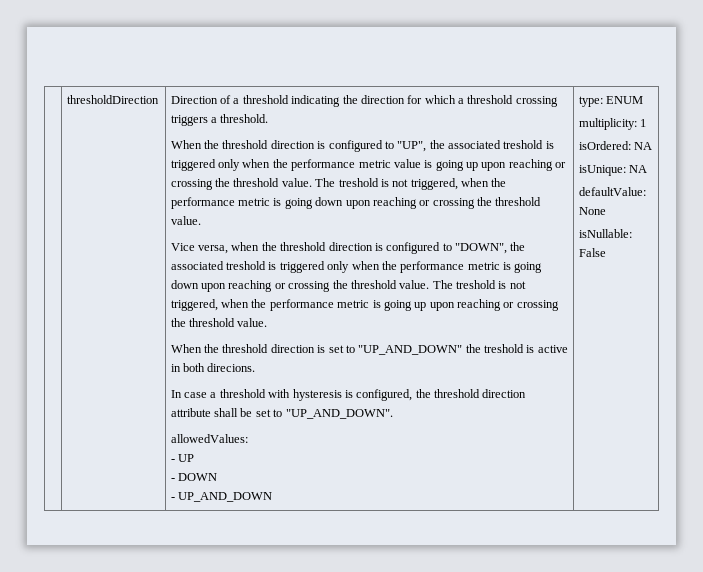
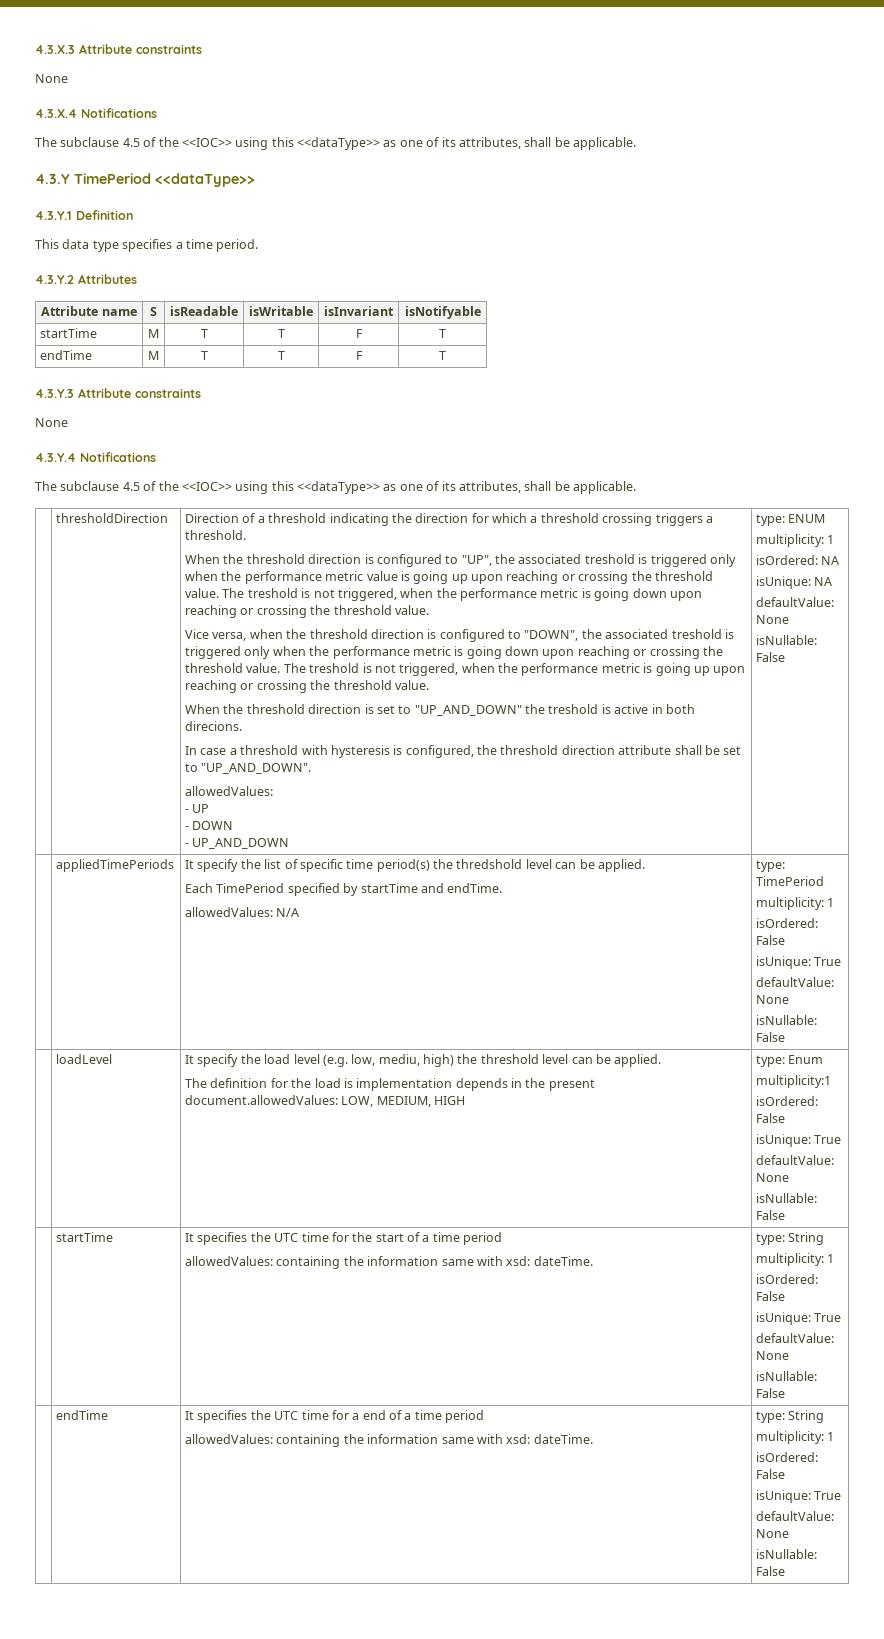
(66, 99) none -> [35,44,202,54] [35,74,68,83] [35,108,157,118] [35,137,636,150] [35,173,255,187] [35,210,133,220] [35,239,259,252] [35,274,137,284] [41,306,137,316] [150,307,157,316] [170,306,238,316] [249,306,313,316] [324,306,394,316] [404,306,481,319] [40,328,98,338] [148,329,159,338] [200,329,208,338] [277,329,285,338] [355,329,363,338] [439,329,446,338] [40,350,93,360] [148,351,159,360] [200,351,208,360] [277,351,285,360] [355,351,363,360] [439,351,446,360] [35,388,201,398] [35,418,68,427] [35,452,156,462] [35,481,636,494] 4.3.X.3 Attribute constraints // None // 4.3.X.4 Notifications // The subclause 4.5 of the <<IOC>> using this <<dataType>> as one of its attributes, shall be applicable. // 4.3.Y TimePeriod <<dataType>> // 4.3.Y.1 Definition // This data type specifies a time period. // 4.3.Y.2 Attributes // Attribute name | S | isReadable | isWritable | isInvariant | isNotifyable // startTime | M | T | T | F | T // endTime | M | T | T | F | T // 4.3.Y.3 Attribute constraints // None // 4.3.Y.4 Notifications // The subclause 4.5 of the <<IOC>> using this <<dataType>> as one of its attributes, shall be applicable. //
(606, 252) none -> [56,859,175,872] [185,859,645,872] [185,883,503,896] [185,907,300,917] [756,860,786,872] [756,876,825,886] [756,897,835,910] [756,918,819,928] [756,935,786,945] [756,956,842,969] [756,977,835,987] [756,995,790,1004] [756,1015,818,1025] [756,1032,786,1042] [56,1054,113,1064] [185,1054,662,1067] [185,1078,595,1091] [185,1095,466,1107] [756,1055,824,1067] [756,1075,832,1088] [756,1096,819,1106] [756,1113,786,1123] [756,1134,842,1147] [756,1155,835,1165] [756,1173,790,1182] [756,1193,818,1203] [756,1210,786,1220] [56,1232,114,1242] [185,1232,503,1245] [185,1256,593,1269] [756,1232,825,1245] [756,1253,835,1266] [756,1274,819,1284] [756,1291,786,1301] [756,1312,842,1325] [756,1333,835,1343] [756,1351,790,1360] [756,1371,818,1381] [756,1388,786,1398] [56,1410,109,1420] [185,1410,485,1423] [185,1434,593,1447] [756,1410,825,1423] [756,1431,835,1444] [756,1452,819,1462] [756,1469,786,1479] [756,1490,842,1503] [756,1511,835,1521] [756,1529,790,1538] [756,1549,818,1559] [756,1566,786,1576] // | appliedTimePeriods | It specify the list of specific time period(s) the thredshold level can be applied. // Each TimePeriod specified by startTime and endTime. // allowedValues: N/A | type: TimePeriod // multiplicity: 1 // isOrdered: False // isUnique: True // defaultValue: None // isNullable: False // | loadLevel | It specify the load level (e.g. low, mediu, high) the threshold level can be applied. // The definition for the load is implementation depends in the present document.allowedValues: LOW, MEDIUM, HIGH | type: Enum // multiplicity:1 // isOrdered: False // isUnique: True // defaultValue: None // isNullable: False // | startTime | It specifies the UTC time for the start of a time period // allowedValues: containing the information same with xsd: dateTime. | type: String // multiplicity: 1 // isOrdered: False // isUnique: True // defaultValue: None // isNullable: False // | endTime | It specifies the UTC time for a end of a time period // allowedValues: containing the information same with xsd: dateTime. | type: String // multiplicity: 1 // isOrdered: False // isUnique: True // defaultValue: None // isNullable: False

